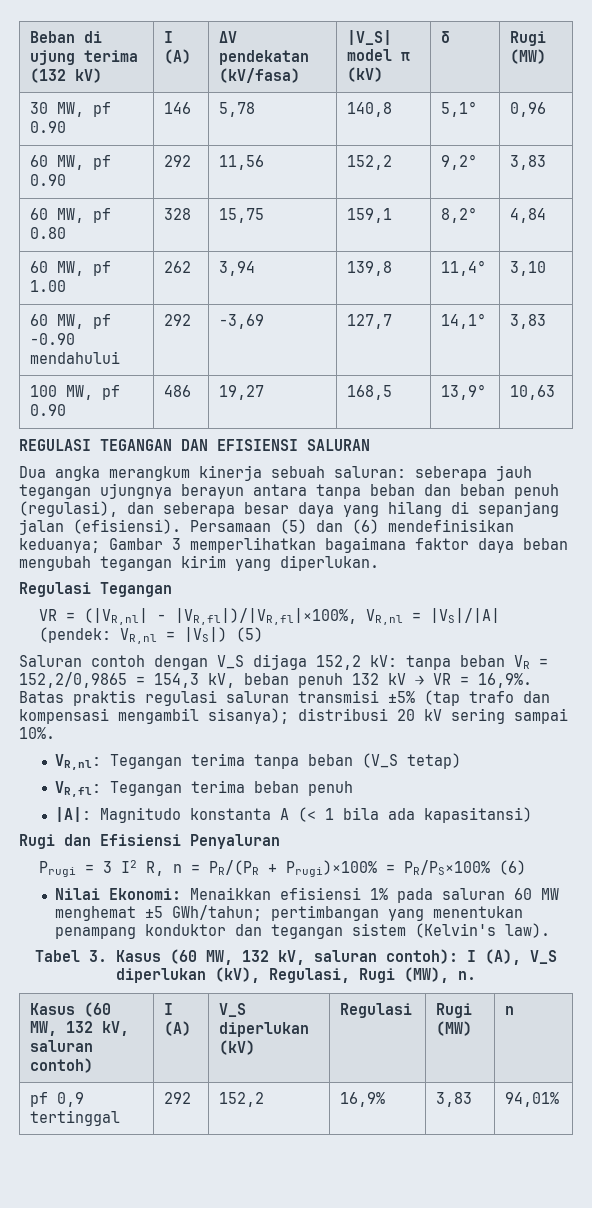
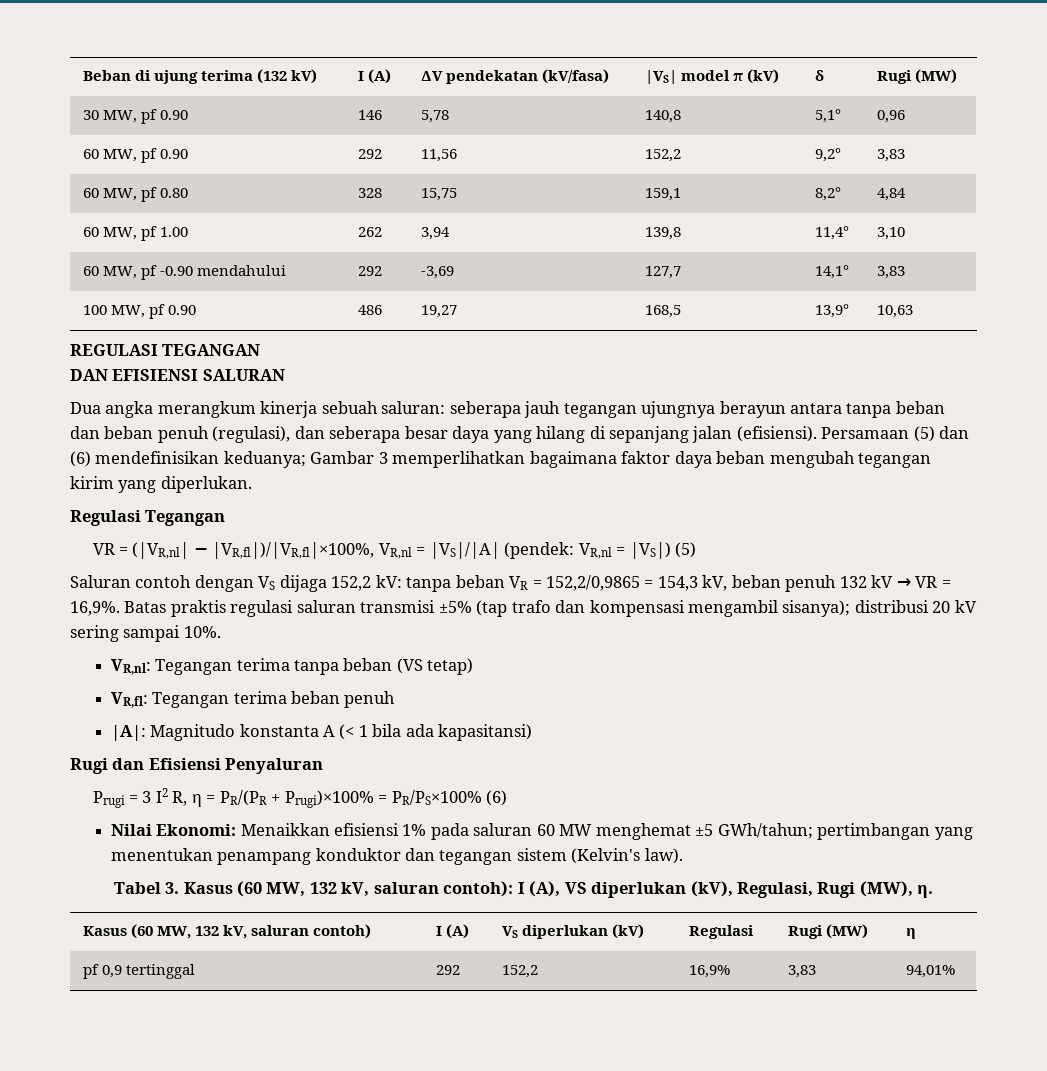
[347,30,393,45] |V_S| -> [644,70,677,84] |VS|
(172, 445) none -> (261, 350) //
[217,655,244,669] V_S -> [258,576,276,590] VS
[362,753,399,768] (V_S -> [396,658,423,674] (VS
[530,950,557,964] V_S -> [564,882,587,894] VS
[219,1003,247,1017] V_S -> [501,926,518,938] VS

